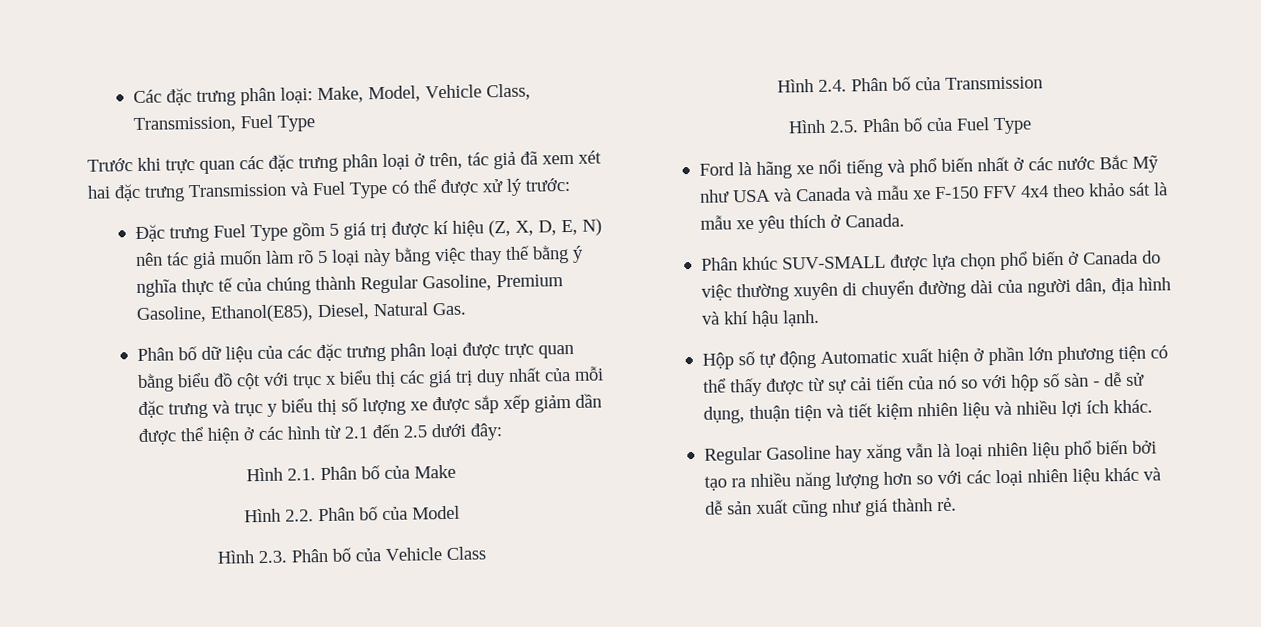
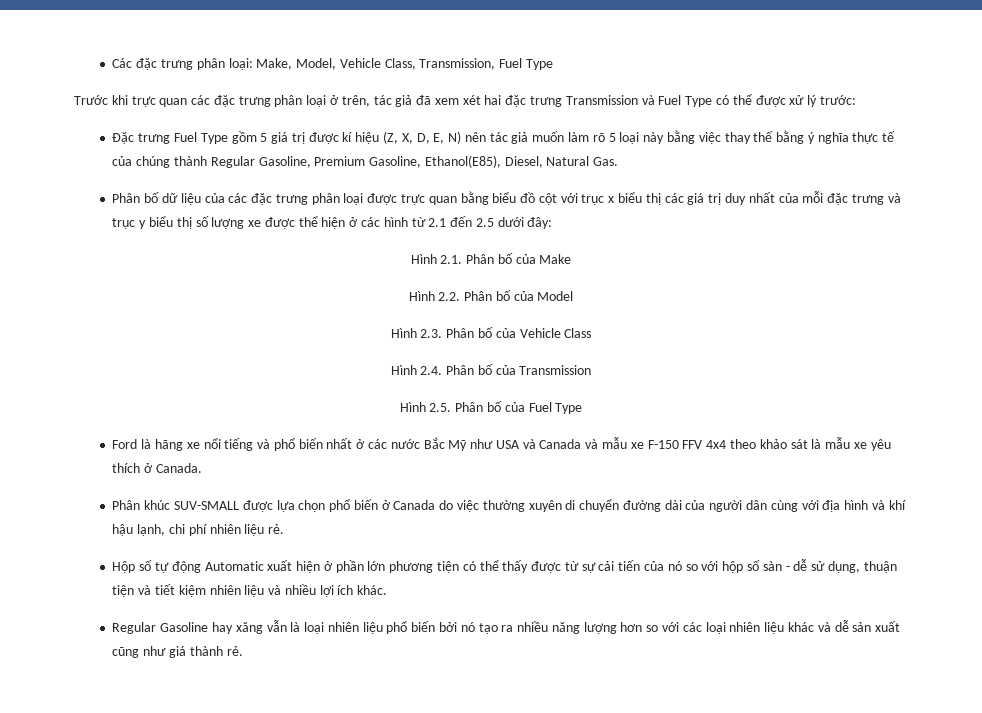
[473,393,602,414] [137,428,177,446] sắp xếp giảm dần được -> (295, 223) none
[1074,278,1107,295] dân, -> [746,500,819,512] dân cùng với
[781,309,820,327] lạnh. -> [137,524,285,536] lạnh, chi phí nhiên liệu rẻ.
(1157, 447) none -> [460,622,475,632] nó

